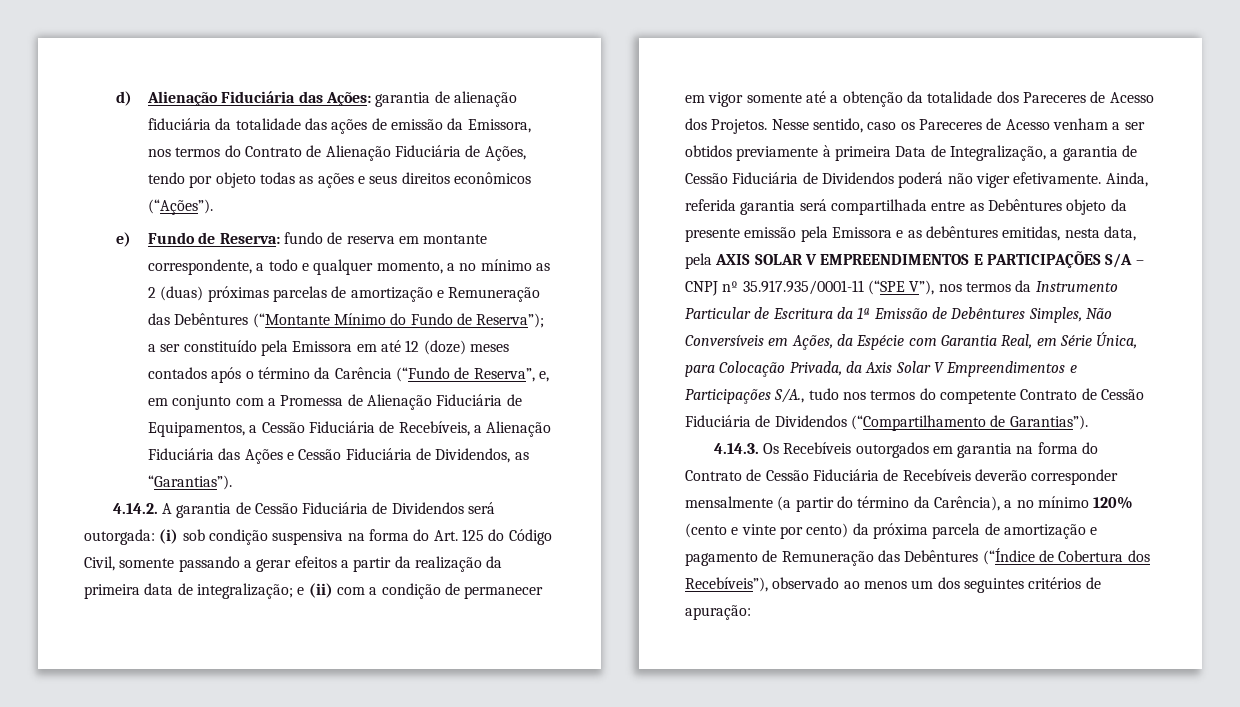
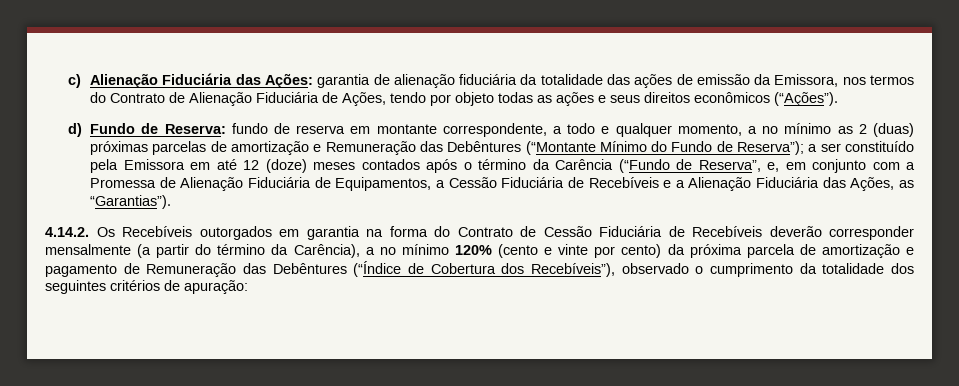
[115,91,132,106] d) -> [67,74,81,88] c)
[115,232,131,247] e) -> [67,123,82,137] d)
[398,421,470,436] Recebíveis, -> [588,177,672,188] Recebíveis e
[244,448,529,464] [147,475,232,490] [112,502,496,518] [84,529,552,545] [84,556,503,572] [84,583,544,599] [685,91,1154,107] [685,118,1145,134] [685,145,1137,161] [685,172,1148,188] [685,199,1127,215] [685,226,1136,242] [685,251,1144,269] [685,280,1118,296] [685,307,1112,323] [685,332,1138,350] [685,361,1077,377] [685,388,1144,404] [685,415,1088,431] [713,443,759,454] Ações e Cessão Fiduciária de Dividendos, as “Garantias”). // 4.14.2. A garantia de Cessão Fiduciária de Dividendos será outorgada: (i) sob condição suspensiva na forma do Art. 125 do Código Civil, somente passando a gerar efeitos a partir da realização da primeira data de integralização; e (ii) com a condição de permanecer em vigor somente até a obtenção da totalidade dos Pareceres de Acesso dos Projetos. Nesse sentido, caso os Pareceres de Acesso venham a ser obtidos previamente à primeira Data de Integralização, a garantia de Cessão Fiduciária de Dividendos poderá não viger efetivamente. Ainda, referida garantia será compartilhada entre as Debêntures objeto da presente emissão pela Emissora e as debêntures emitidas, nesta data, pela AXIS SOLAR V EMPREENDIMENTOS E PARTICIPAÇÕES S/A – CNPJ nº 35.917.935/0001-11 (“SPE V”), nos termos da Instrumento Particular de Escritura da 1ª Emissão de Debêntures Simples, Não Conversíveis em Ações, da Espécie com Garantia Real, em Série Única, para Colocação Privada, da Axis Solar V Empreendimentos e Participações S/A., tudo nos termos do competente Contrato de Cessão Fiduciária de Dividendos (“Compartilhamento de Garantias”). // 4.14.3. -> [850,177,915,191] [90,195,172,209] [45,227,89,237] Ações, as “Garantias”). // 4.14.2.
[843,580,934,589] ao menos um -> [695,263,885,277] o cumprimento da totalidade

